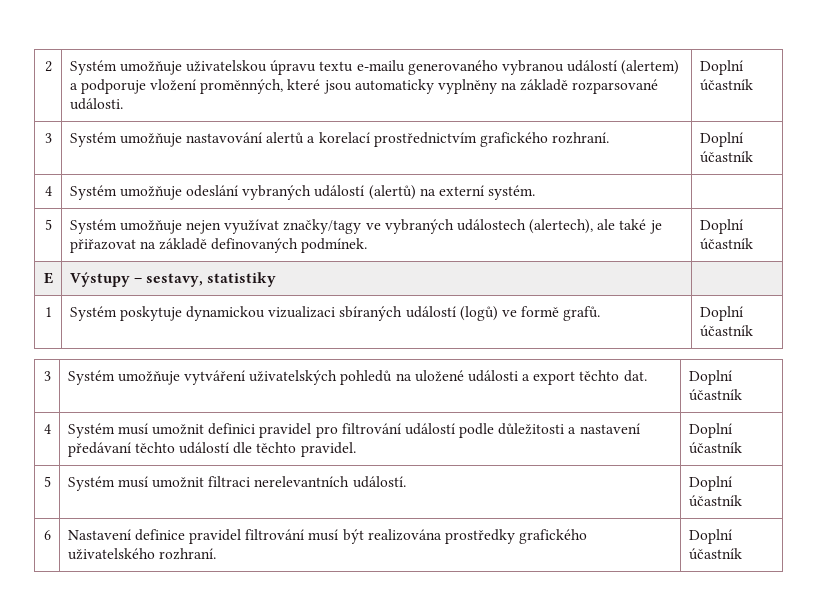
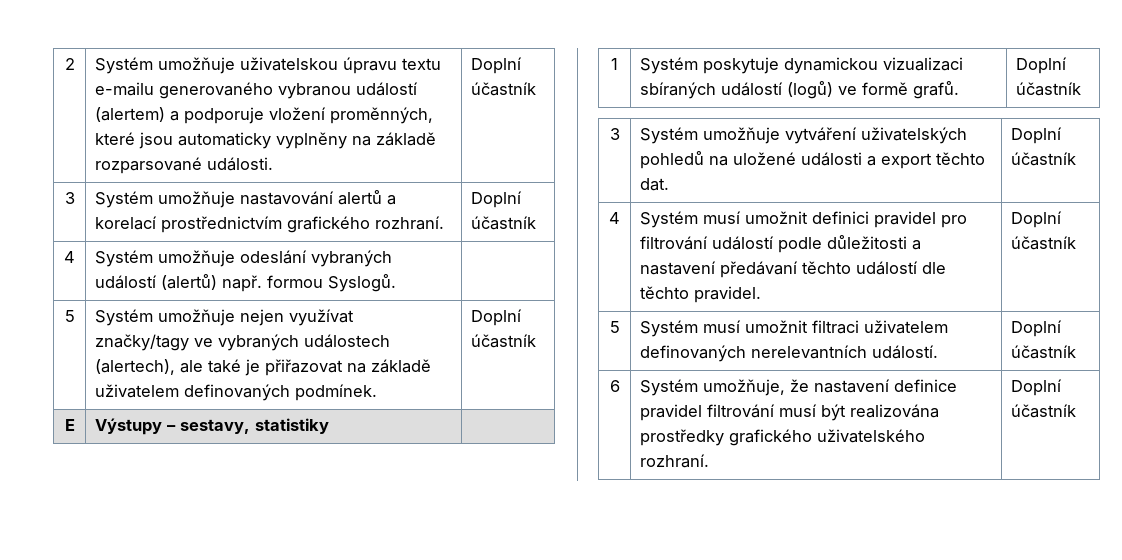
[419,185,536,200] na externí systém. -> [222,274,397,292] např. formou Syslogů.
(207, 244) none -> [95,384,180,398] uživatelem
(251, 481) none -> [864,320,949,334] [640,345,747,362] uživatelem definovaných
[67,529,131,540] Nastavení -> [640,379,891,396] Systém umožňuje, že nastavení

